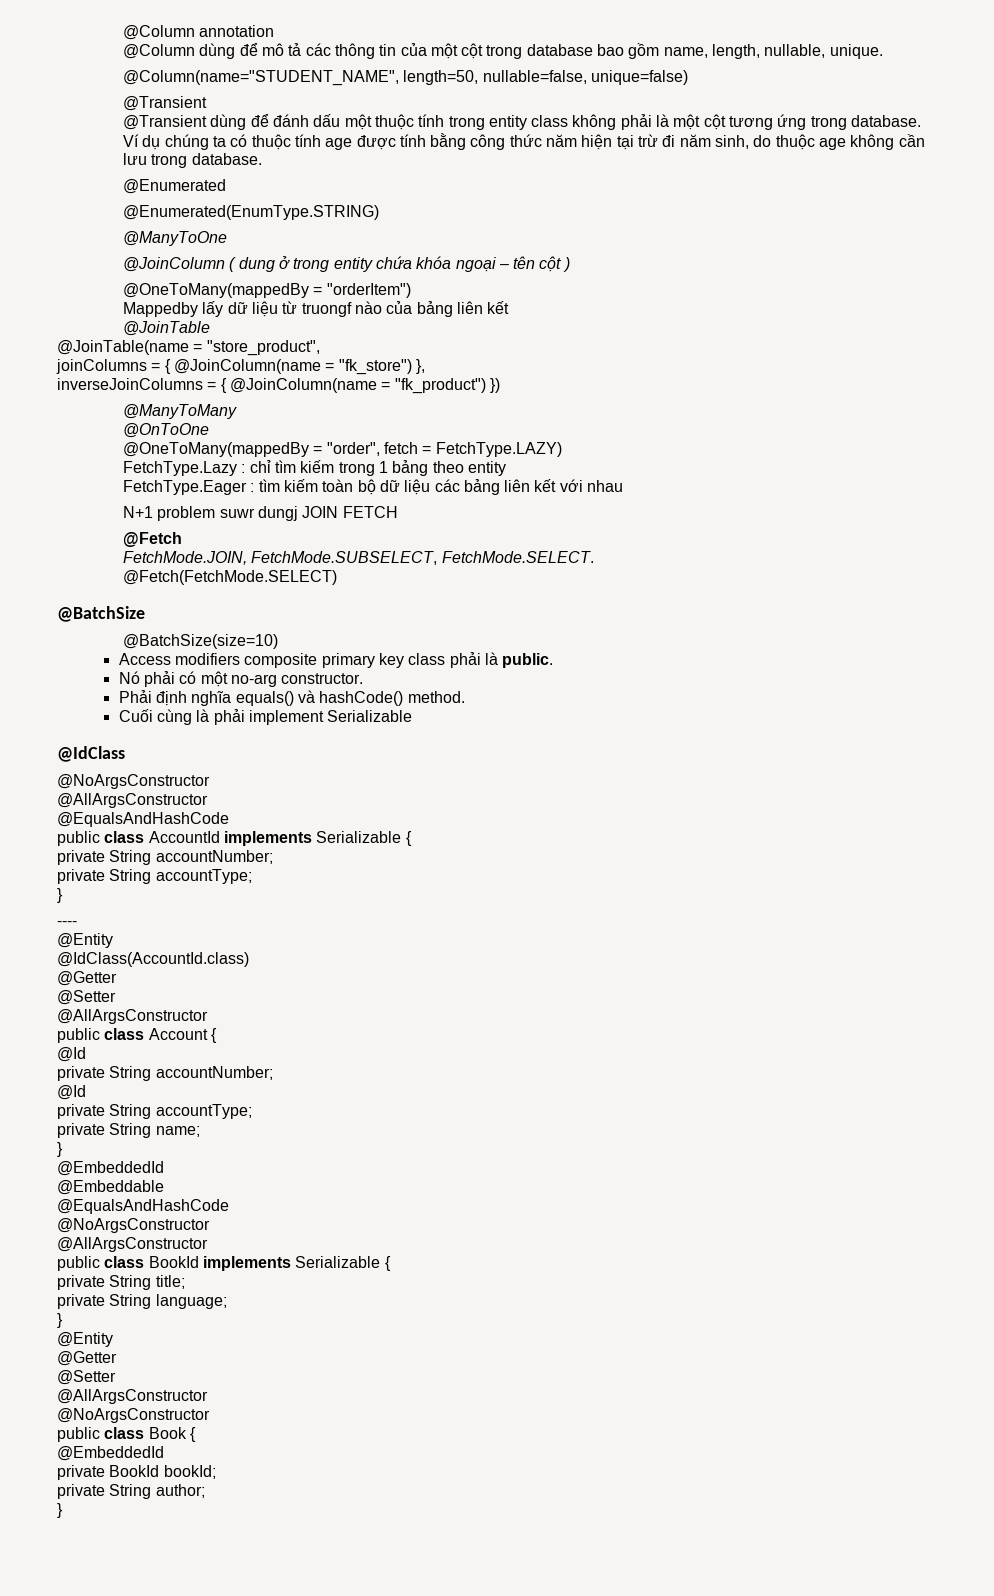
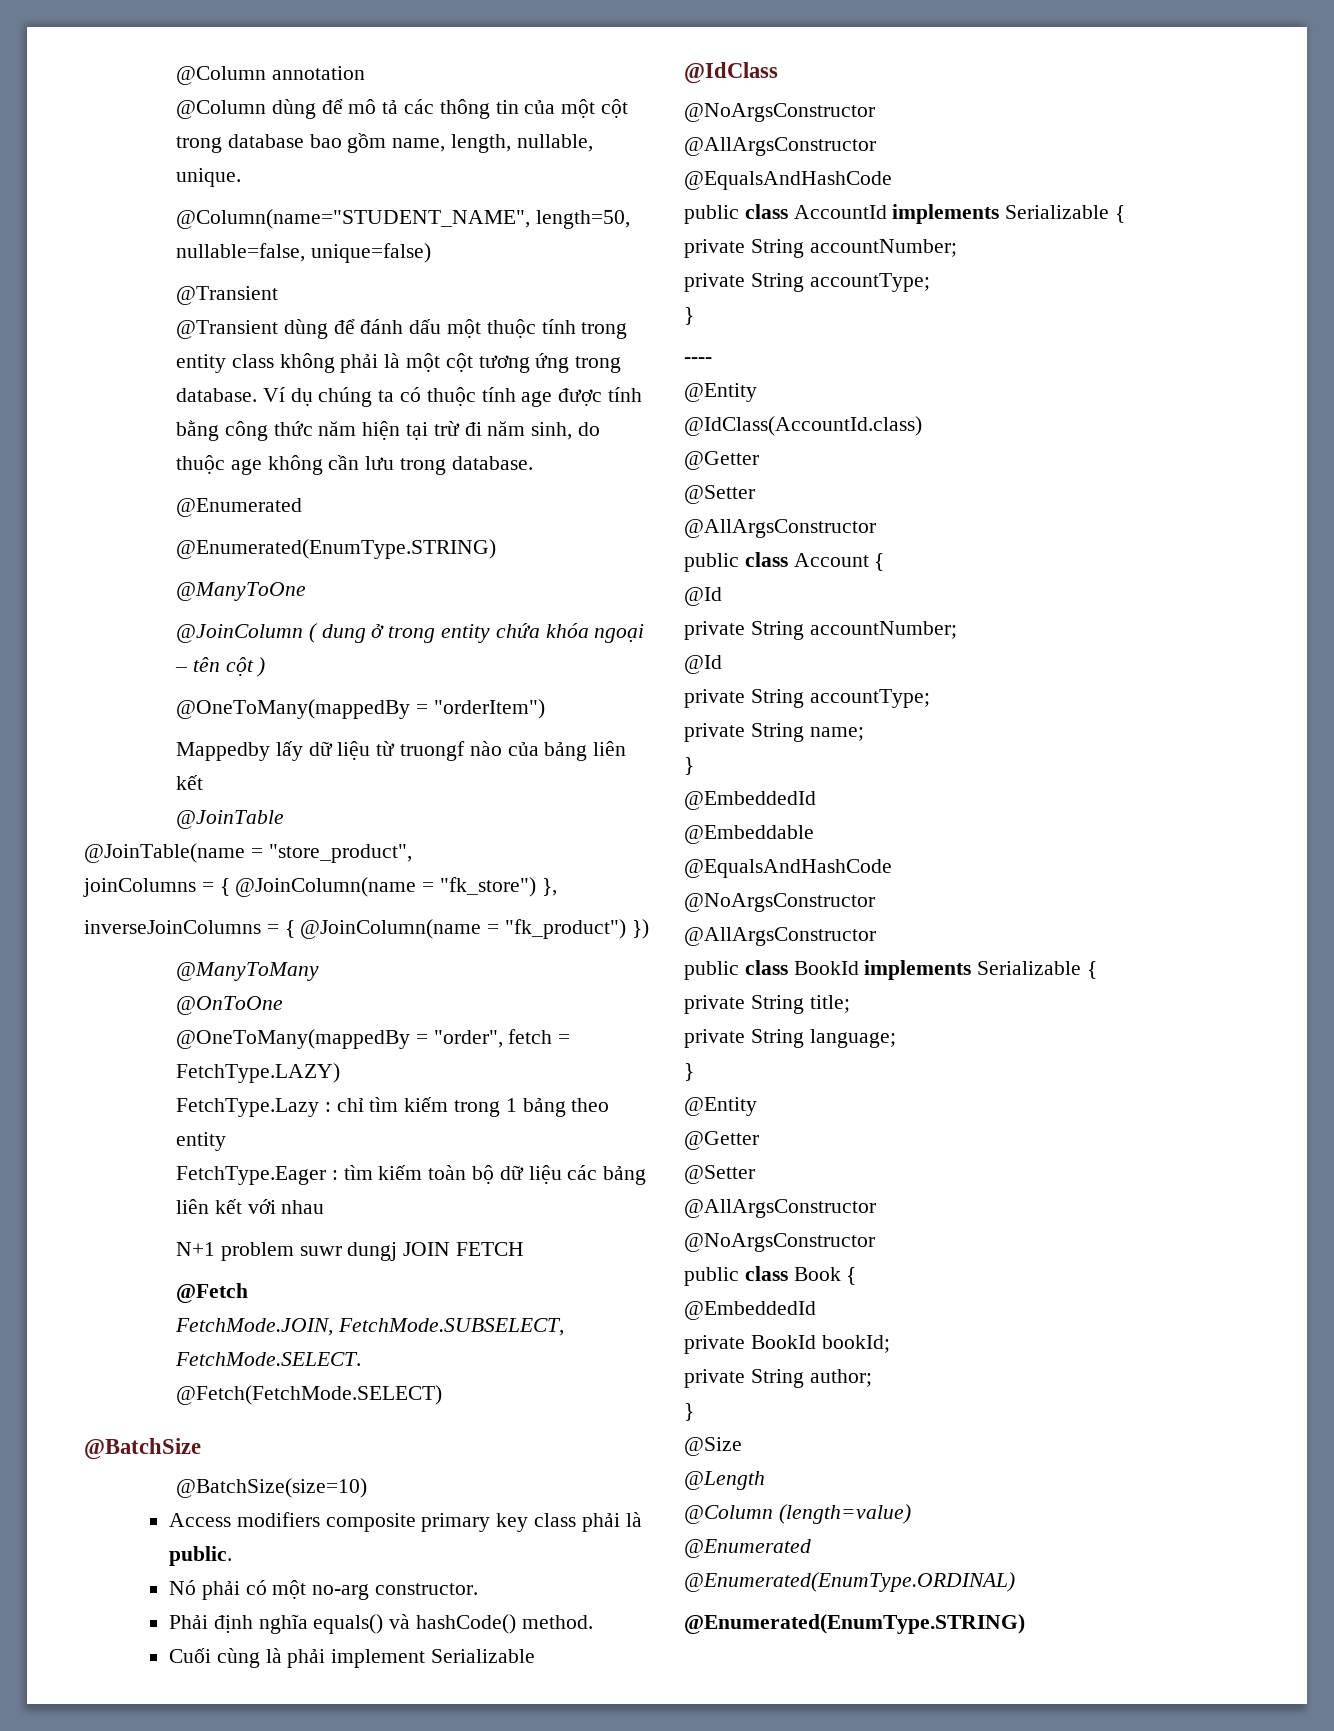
(63, 1510) none -> [684,1437,742,1456] [684,1471,765,1490] [684,1504,911,1524] [684,1539,811,1558] [684,1572,1015,1592] [684,1614,1025,1634] // @Size // @Length // @Column (length=value) // @Enumerated // @Enumerated(EnumType.ORDINAL) // @Enumerated(EnumType.STRING)

